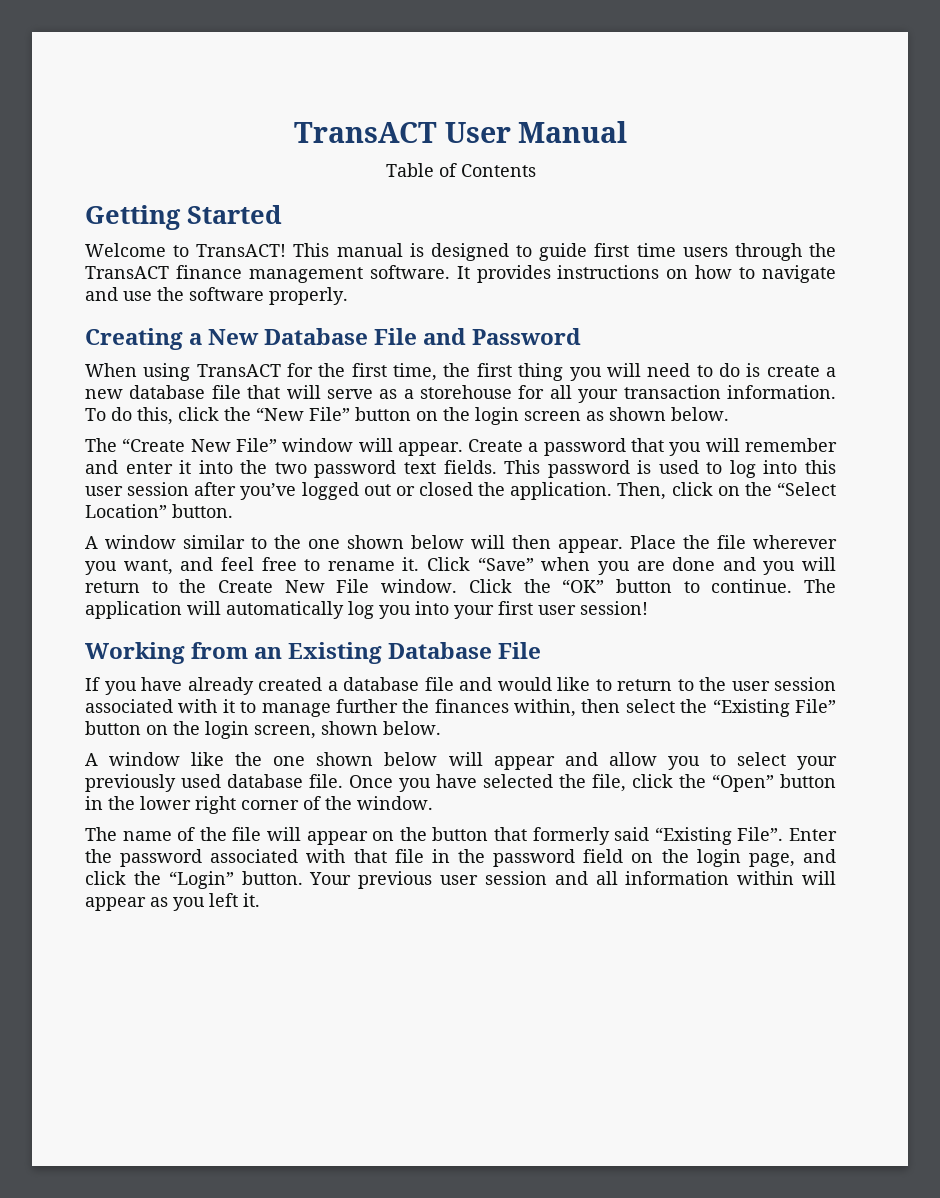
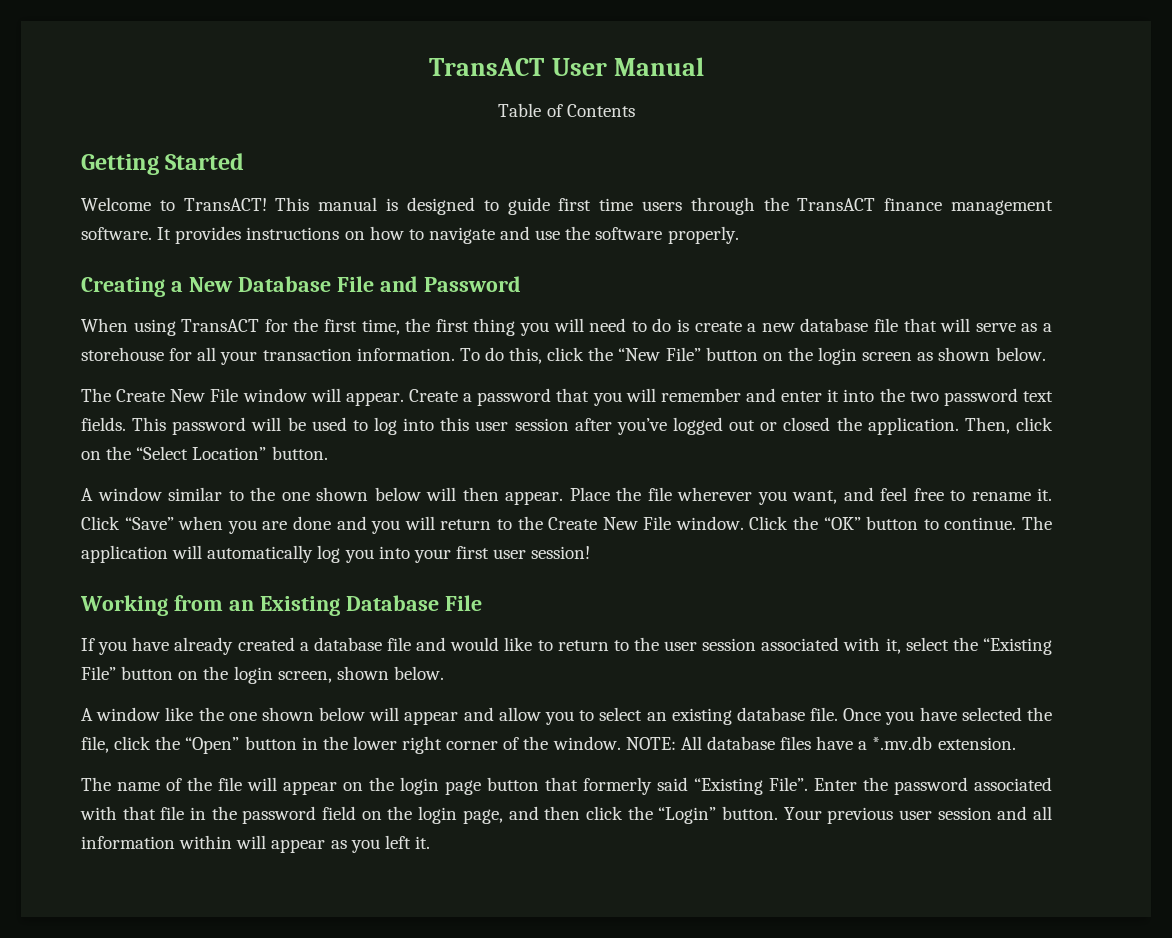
[122,438,277,452] “Create New File” -> [116,388,239,402] Create New File
[637,460,652,474] is -> [251,417,306,431] will be
[222,699,621,717] it to manage further the finances within, then -> [885,638,901,654] it,
[796,756,837,770] [85,774,221,792] your previously used -> [646,708,732,725] an existing
(433, 803) none -> [625,736,1016,750] NOTE: All database files have a *.mv.db extension.
(427, 834) none -> [400,777,481,795] login page
(836, 856) none -> [544,806,581,820] then

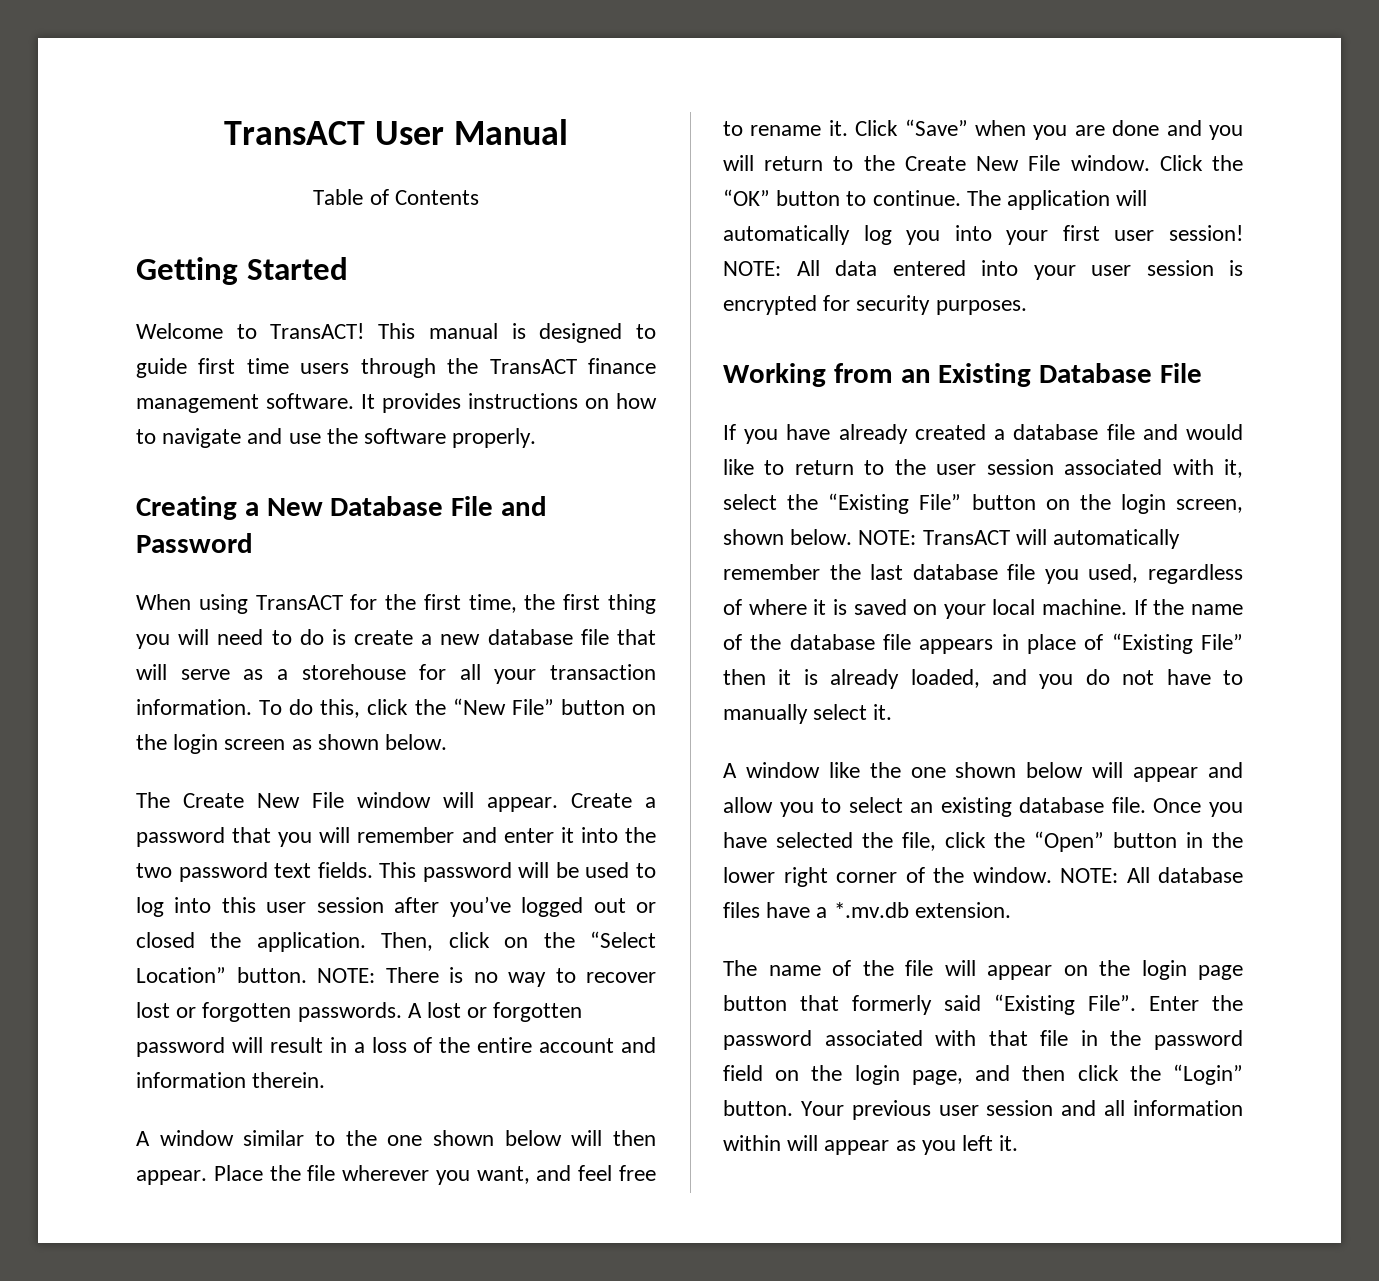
(328, 453) none -> [317,967,656,987] [136,1002,583,1022] [136,1037,656,1057] [136,1072,326,1088] NOTE: There is no way to recover lost or forgotten passwords. A lost or forgotten password will result in a loss of the entire account and information therein.
(591, 552) none -> [723,260,1243,280] [723,295,1027,315] NOTE: All data entered into your user session is encrypted for security purposes.
(444, 673) none -> [858,529,1181,549] [723,564,1243,584] [723,599,1243,619] [723,633,1243,654] [723,669,1243,689] [723,704,893,724] NOTE: TransACT will automatically remember the last database file you used, regardless of where it is saved on your local machine. If the name of the database file appears in place of “Existing File” then it is already loaded, and you do not have to manually select it.

